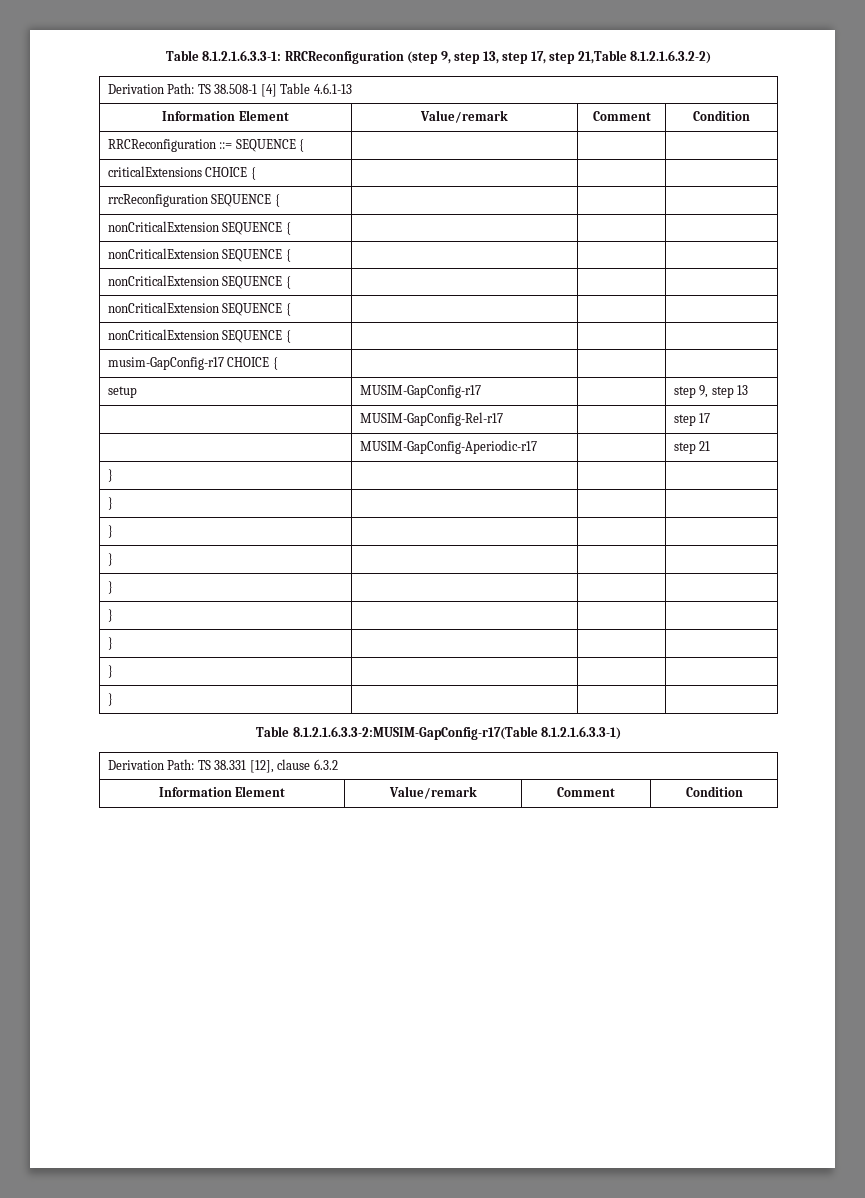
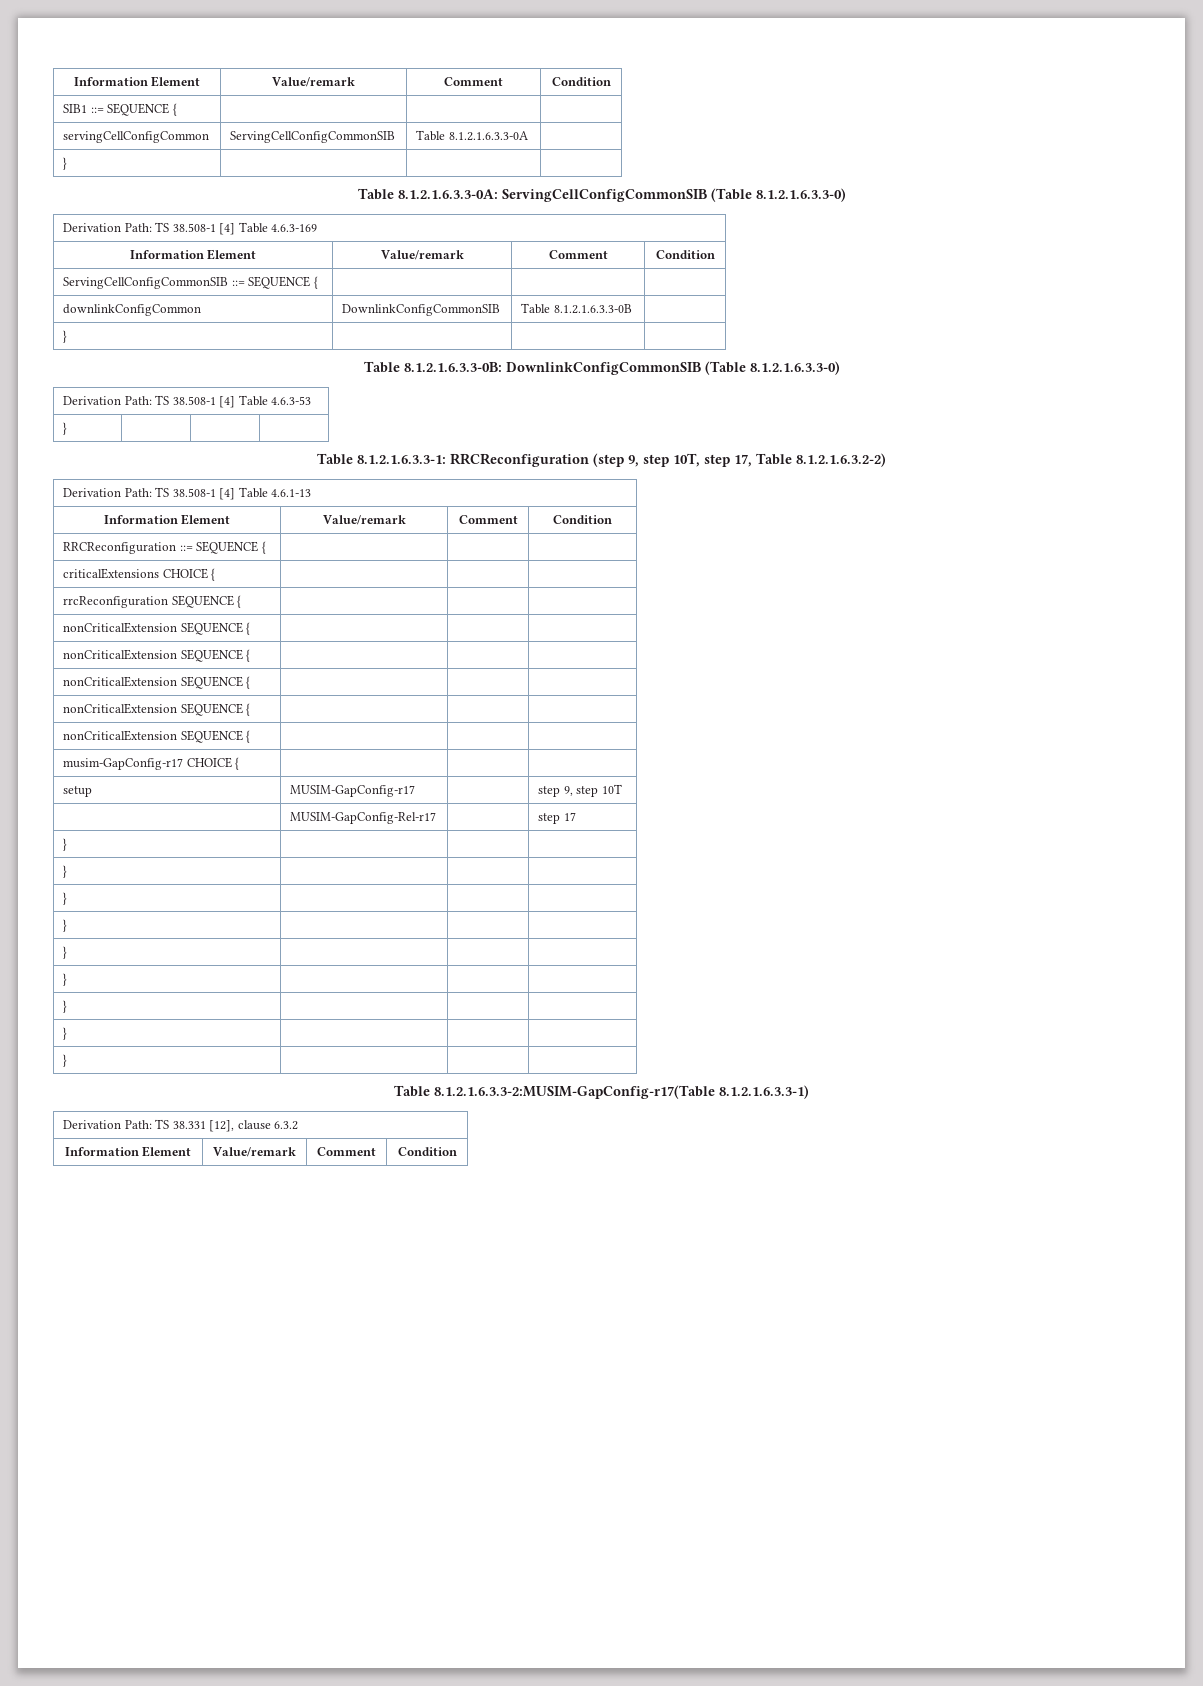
(165, 55) none -> [73,76,201,87] [272,77,355,87] [444,77,503,86] [551,77,611,86] [63,103,177,116] [63,131,210,143] [230,131,396,143] [416,130,528,141] [63,157,68,170] [357,188,846,202] [63,222,318,235] [129,249,257,260] [380,250,464,260] [548,250,608,259] [655,250,715,259] [63,276,318,289] [63,304,202,316] [342,304,501,316] [521,303,632,314] [63,330,68,343] [363,361,840,375] [63,395,312,408] [63,422,68,435] Information Element | Value/remark | Comment | Condition // SIB1 ::= SEQUENCE { | | | // servingCellConfigCommon | ServingCellConfigCommonSIB | Table 8.1.2.1.6.3.3-0A | // } | | | // Table 8.1.2.1.6.3.3-0A: ServingCellConfigCommonSIB (Table 8.1.2.1.6.3.3-0) // Derivation Path: TS 38.508-1 [4] Table 4.6.3-169 // Information Element | Value/remark | Comment | Condition // ServingCellConfigCommonSIB ::= SEQUENCE { | | | // downlinkConfigCommon | DownlinkConfigCommonSIB | Table 8.1.2.1.6.3.3-0B | // } | | | // Table 8.1.2.1.6.3.3-0B: DownlinkConfigCommonSIB (Table 8.1.2.1.6.3.3-0) // Derivation Path: TS 38.508-1 [4] Table 4.6.3-53 // } | | | //
[482,51,499,64] 13, -> [673,453,700,467] 10T,
[549,50,627,64] step 21,Table -> [756,453,792,465] Table
[737,385,749,395] 13 -> [601,784,622,794] 10T
[359,440,537,454] [673,441,711,454] // | MUSIM-GapConfig-Aperiodic-r17 | | step 21 -> (576, 816) none

